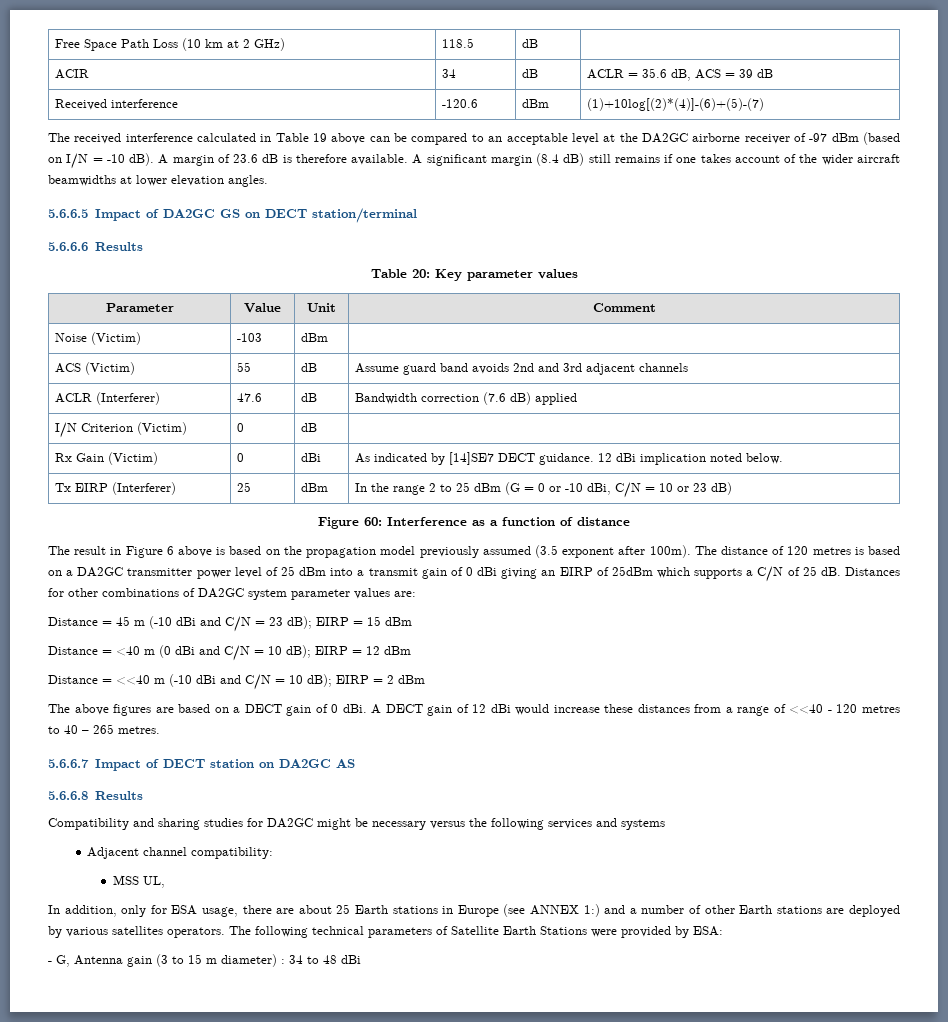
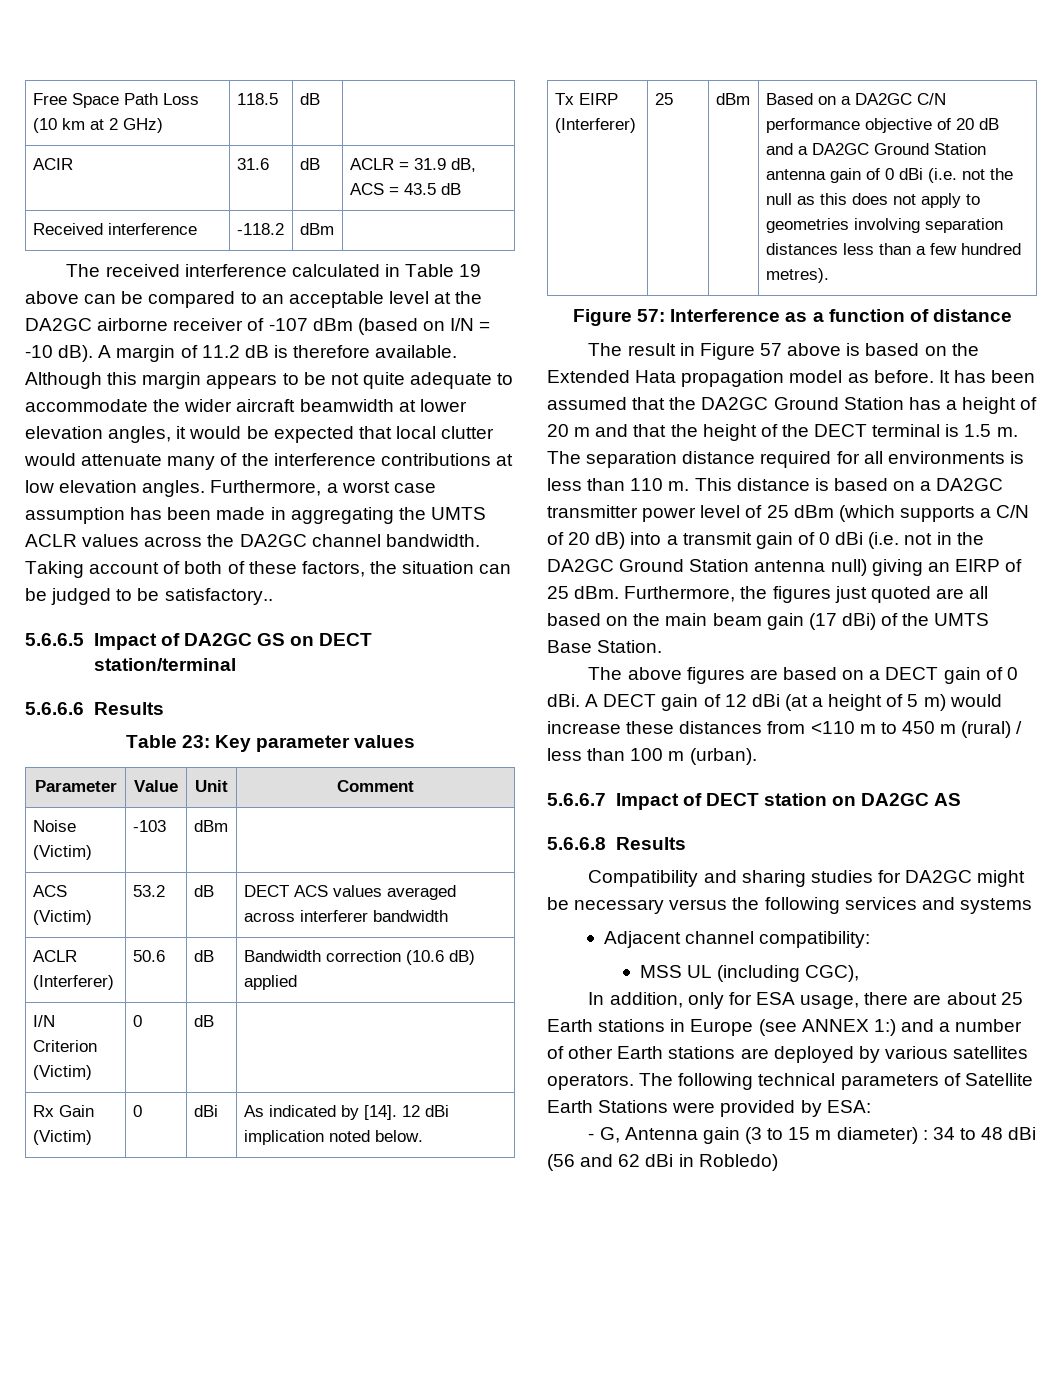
[442,69,457,78] 34 -> [236,158,269,170] 31.6
[642,68,668,78] 35.6 -> [413,158,446,170] 31.9
[739,69,754,78] 39 -> [403,183,436,195] 43.5
[442,99,479,108] [522,99,550,108] [587,98,765,111] -120.6 | dBm | (1)+10log[(2)*(4)]-(6)+(5)-(7) -> [236,223,284,235] [299,223,334,235] -118.2 | dBm |
[809,133,828,142] -97 -> [268,318,308,331] -107
[233,154,259,163] 23.6 -> [201,345,240,358] 11.2
[412,153,797,166] A significant margin (8.4 dB) still remains if one takes account of -> [25,372,514,389] [25,399,148,412] Although this margin appears to be not quite adequate to accommodate
[48,175,116,186] beamwidths -> [299,399,394,412] beamwidth
[228,175,268,187] angles. -> [108,426,495,443] [24,453,513,470] [25,480,436,497] [25,507,486,524] [25,534,480,547] [25,561,512,578] [25,588,273,605] angles, it would be expected that local clutter would attenuate many of the interference contributions at low elevation angles. Furthermore, a worst case assumption has been made in aggregating the UMTS ACLR values across the DA2GC channel bandwidth. Taking account of both of these factors, the situation can be judged to be satisfactory..
[411,269,430,278] 20: -> [181,735,210,748] 23:
[237,362,252,372] [301,363,318,372] [355,363,689,375] 55 | dB | Assume guard band avoids 2nd and 3rd adjacent channels -> [132,885,165,897] [193,885,214,897] [243,885,456,900] [243,910,448,922] 53.2 | dB | DECT ACS values averaged across interferer bandwidth
[237,393,263,402] 47.6 -> [132,950,165,962] 50.6
[483,392,507,405] (7.6 -> [405,950,444,965] (10.6
[449,452,595,465] [14]SE7 DECT guidance. -> [363,1105,397,1120] [14].
[355,482,733,498] [318,517,382,529] In the range 2 to 25 dBm (G = 0 or -10 dBi, C/N = 10 or 23 dB) // Figure 60: -> [765,93,946,105] [765,118,999,133] [765,143,986,155] [765,168,1013,183] [765,193,980,208] [765,218,1003,233] [765,243,1021,255] [765,268,829,283] [573,309,666,326] Based on a DA2GC C/N performance objective of 20 dB and a DA2GC Ground Station antenna gain of 0 dBi (i.e. not the null as this does not apply to geometries involving separation distances less than a few hundred metres). // Figure 57:
[166,546,174,555] 6 -> [760,343,783,356] 57
[306,545,851,558] propagation model previously assumed (3.5 exponent after 100m). The distance of 120 metres -> [547,370,1036,387] [547,397,1038,414] [547,424,1018,441] [547,451,1024,468] [547,478,810,491] Extended Hata propagation model as before. It has been assumed that the DA2GC Ground Station has a height of 20 m and that the height of the DECT terminal is 1.5 m. The separation distance required for all environments is less than 110 m. This distance
(327, 571) none -> [838,505,1030,522] [547,532,626,549] (which supports a C/N of 20 dB)
[501,566,900,582] [48,588,416,600] [48,616,412,632] [48,645,411,661] [48,674,425,690] giving an EIRP of 25dBm which supports a C/N of 25 dB. Distances for other combinations of DA2GC system parameter values are: // Distance = 45 m (-10 dBi and C/N = 23 dB); EIRP = 15 dBm // Distance = <40 m (0 dBi and C/N = 10 dB); EIRP = 12 dBm // Distance = <<40 m (-10 dBi and C/N = 10 dB); EIRP = 2 dBm -> [868,532,984,549] [547,559,1023,576] [547,586,989,603] [547,613,990,630] [547,640,663,653] (i.e. not in the DA2GC Ground Station antenna null) giving an EIRP of 25 dBm. Furthermore, the figures just quoted are all based on the main beam gain (17 dBi) of the UMTS Base Station.
(511, 708) none -> [784,694,946,711] (at a height of 5 m)
[725,704,901,716] [48,724,160,734] a range of <<40 - 120 metres to 40 – 265 metres. -> [810,721,1023,738] [547,748,757,765] <110 m to 450 m (rural) / less than 100 m (urban).
[142,876,165,888] UL, -> [686,965,860,982] UL (including CGC),
(361, 959) none -> [547,1154,778,1171] (56 and 62 dBi in Robledo)

